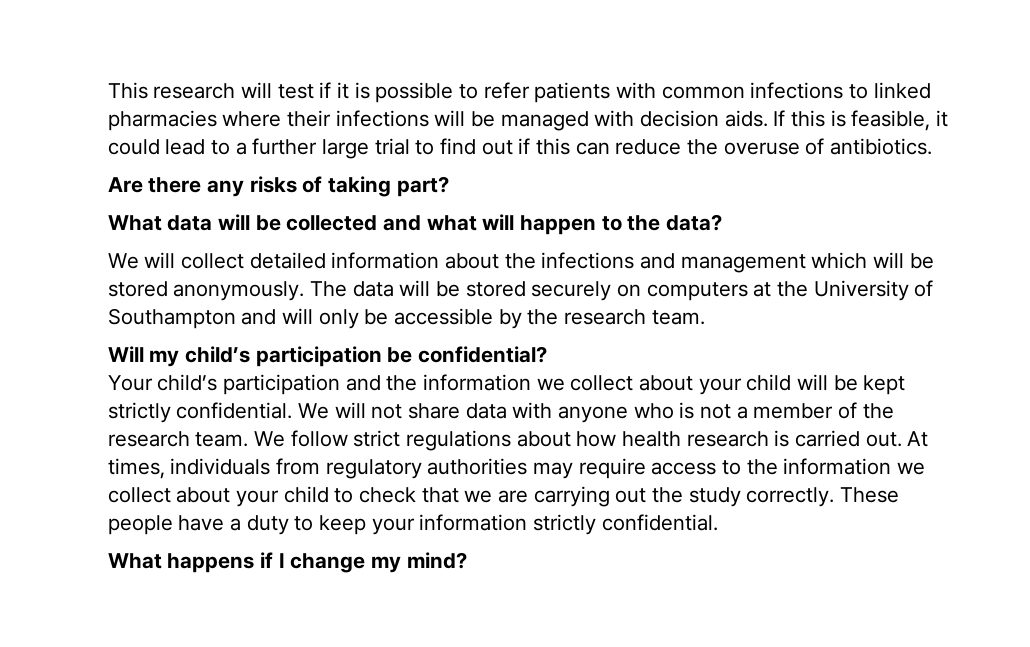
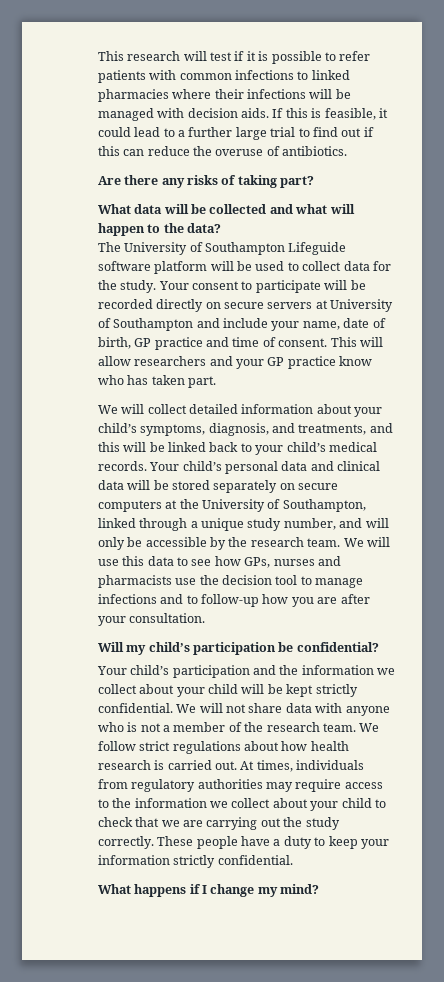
(723, 222) none -> [97,242,347,255] [97,261,391,274] [97,280,366,293] [97,299,394,312] [97,318,386,331] [97,337,383,350] [97,356,373,369] [97,375,217,388] // The University of Southampton Lifeguide software platform will be used to collect data for the study. Your consent to participate will be recorded directly on secure servers at University of Southampton and include your name, date of birth, GP practice and time of consent. This will allow researchers and your GP practice know who has taken part.
[504,252,934,273] [107,281,348,301] the infections and management which will be stored anonymously. The -> [354,407,383,417] [97,423,393,436] [97,442,377,455] [97,461,381,474] your child’s symptoms, diagnosis, and treatments, and this will be linked back to your child’s medical records. Your child’s personal data and clinical
[531,281,642,301] securely on -> [213,480,339,493] separately on secure
[107,308,236,329] Southampton -> [282,499,366,512] [97,518,336,531] Southampton, linked through a unique study number,
(705, 317) none -> [343,537,390,547] [97,556,341,568] [97,575,364,588] [97,594,370,607] [97,613,206,626] We will use this data to see how GPs, nurses and pharmacists use the decision tool to manage infections and to follow-up how you are after your consultation.

